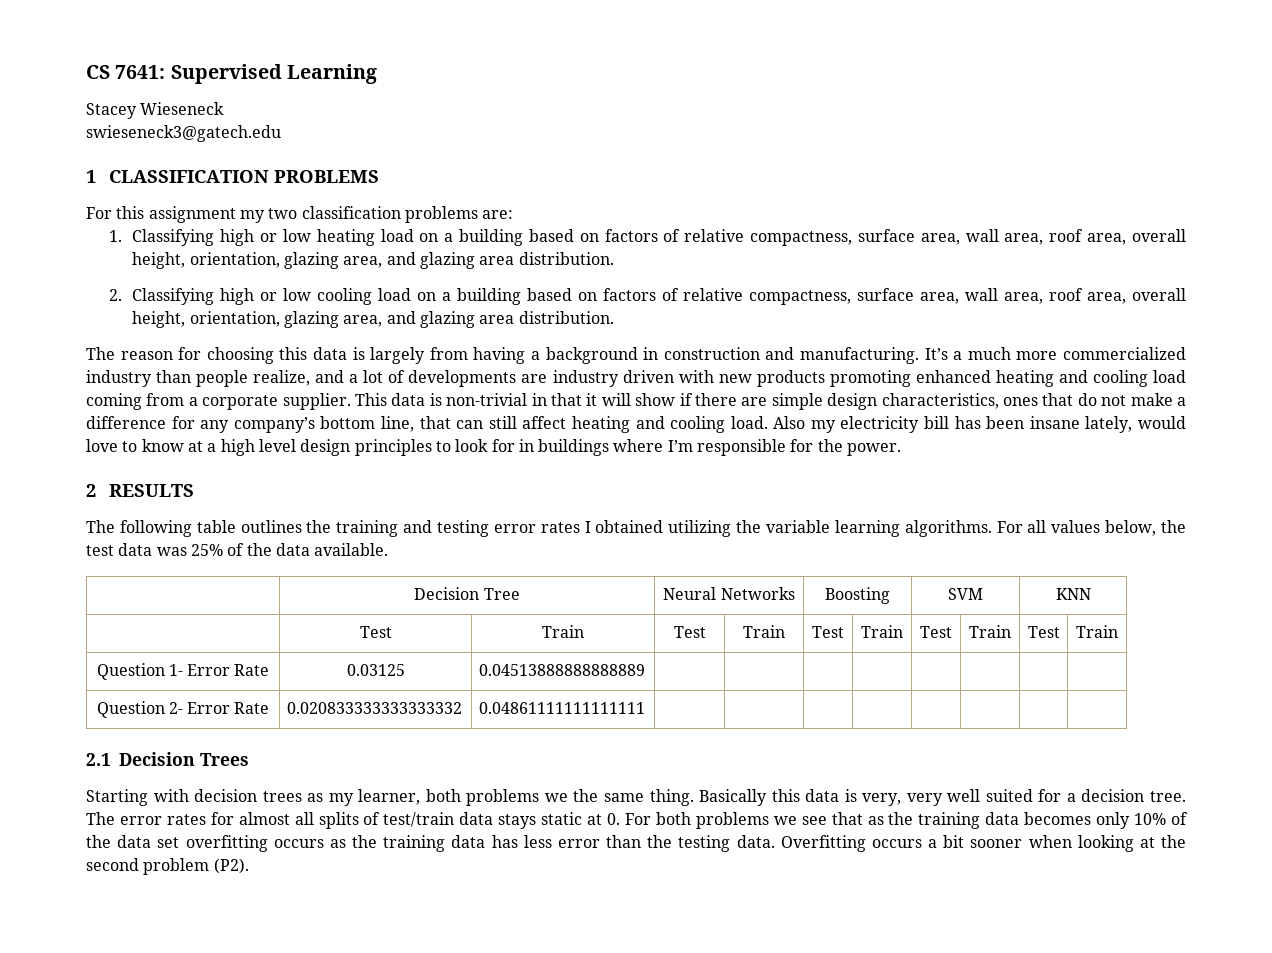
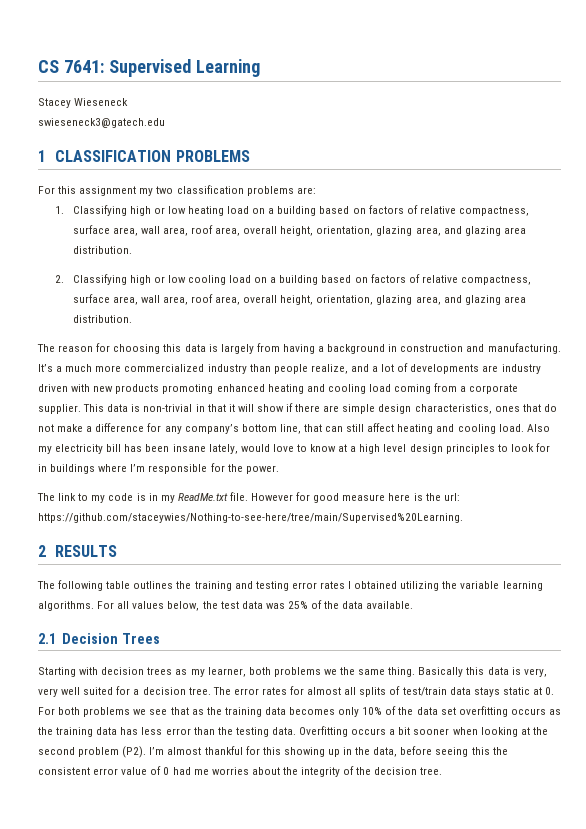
(902, 449) none -> [37,492,460,503] [38,513,463,523] // The link to my code is in my ReadMe.txt file. However for good measure here is the url: https://github.com/staceywies/Nothing-to-see-here/tree/main/Supervised%20Learning.
[414,587,520,600] [663,587,795,600] [825,587,890,604] [948,588,983,600] [1055,588,1091,600] [359,626,392,638] [542,625,584,638] [673,626,706,638] [743,625,785,638] [812,626,844,638] [861,625,903,638] [920,626,952,638] [969,625,1011,638] [1027,626,1060,638] [1076,625,1118,638] [96,663,270,680] [346,664,405,676] [478,664,645,676] [96,701,270,718] [286,702,462,714] [478,702,645,714] // | Decision Tree | Neural Networks | Boosting | SVM | KNN // | Test | Train | Test | Train | Test | Train | Test | Train | Test | Train // Question 1- Error Rate | 0.03125 | 0.04513888888888889 | | | | | | | | // Question 2- Error Rate | 0.020833333333333332 | 0.04861111111111111 | | | | | | | | -> (414, 605) none
(249, 866) none -> [149,746,508,757] [38,766,443,777] I’m almost thankful for this showing up in the data, before seeing this the consistent error value of 0 had me worries about the integrity of the decision tree.

